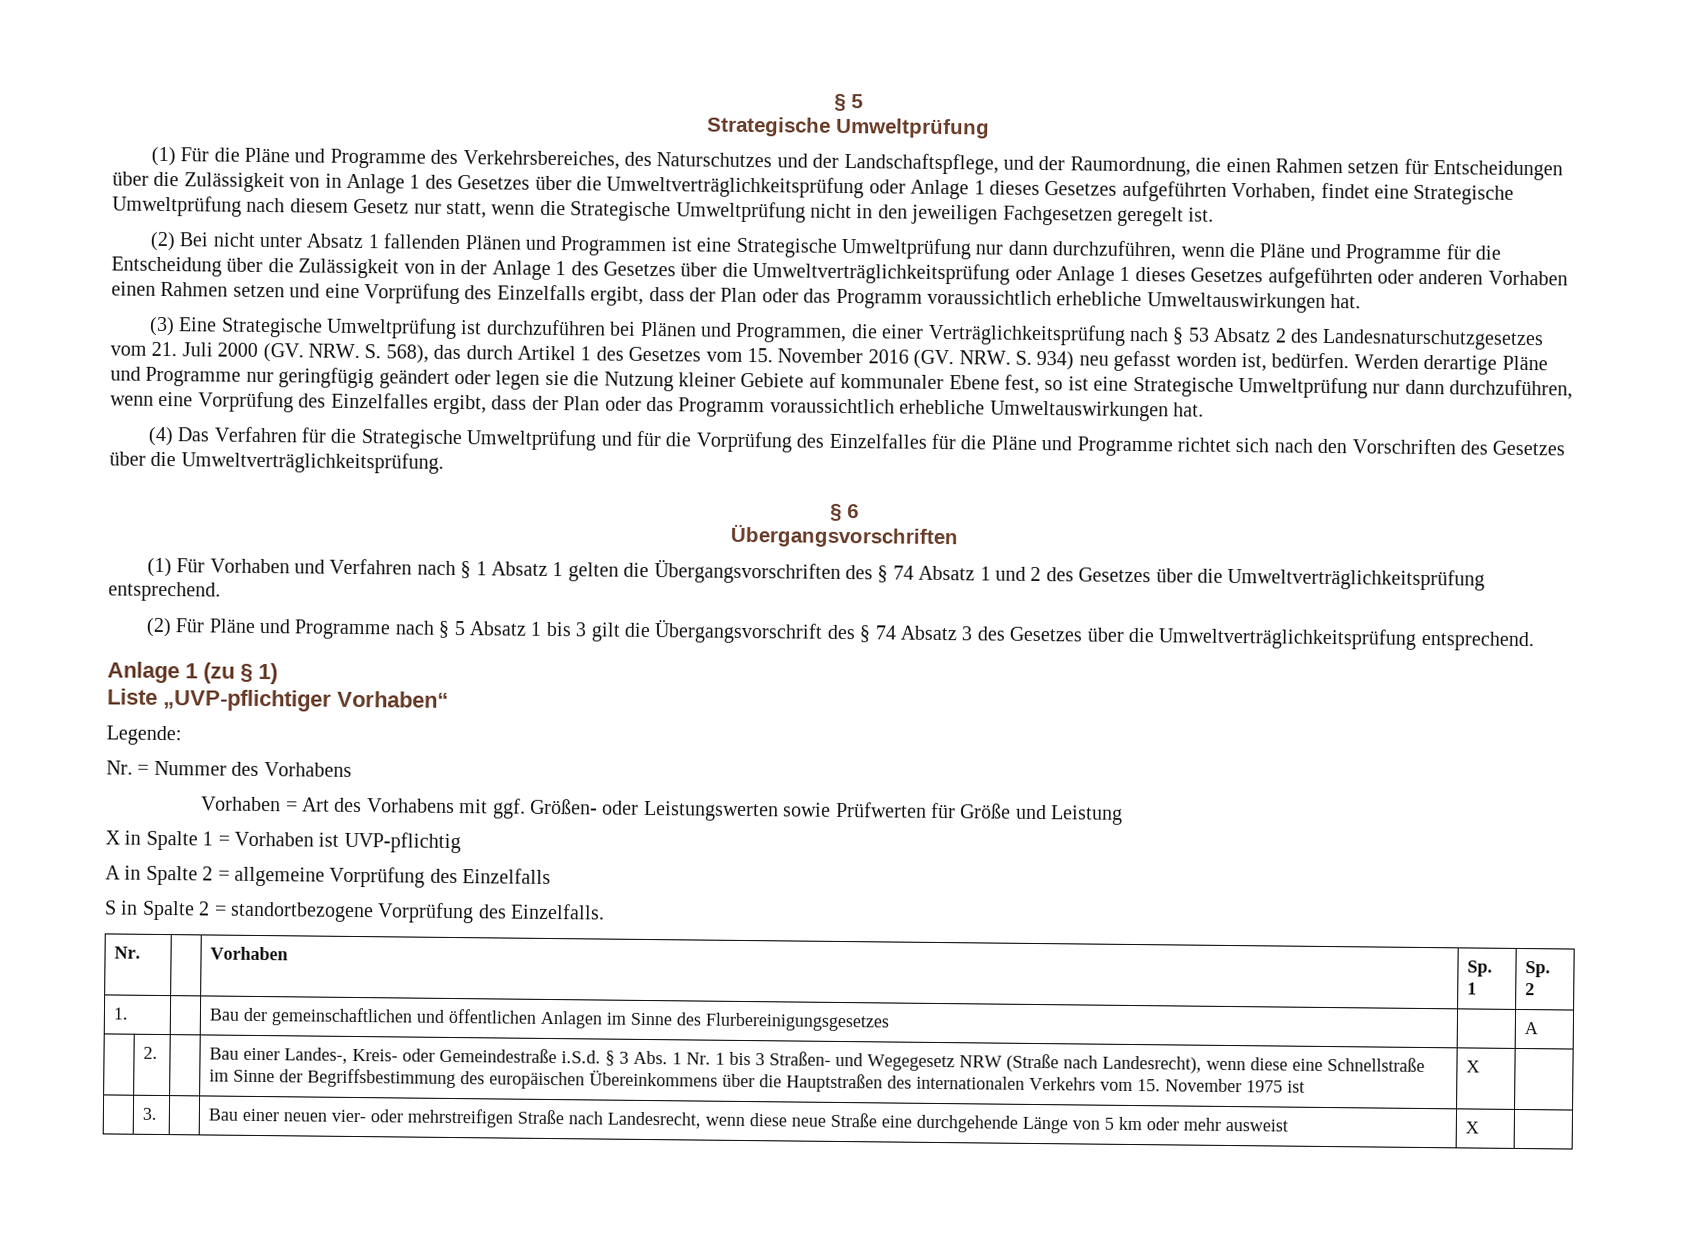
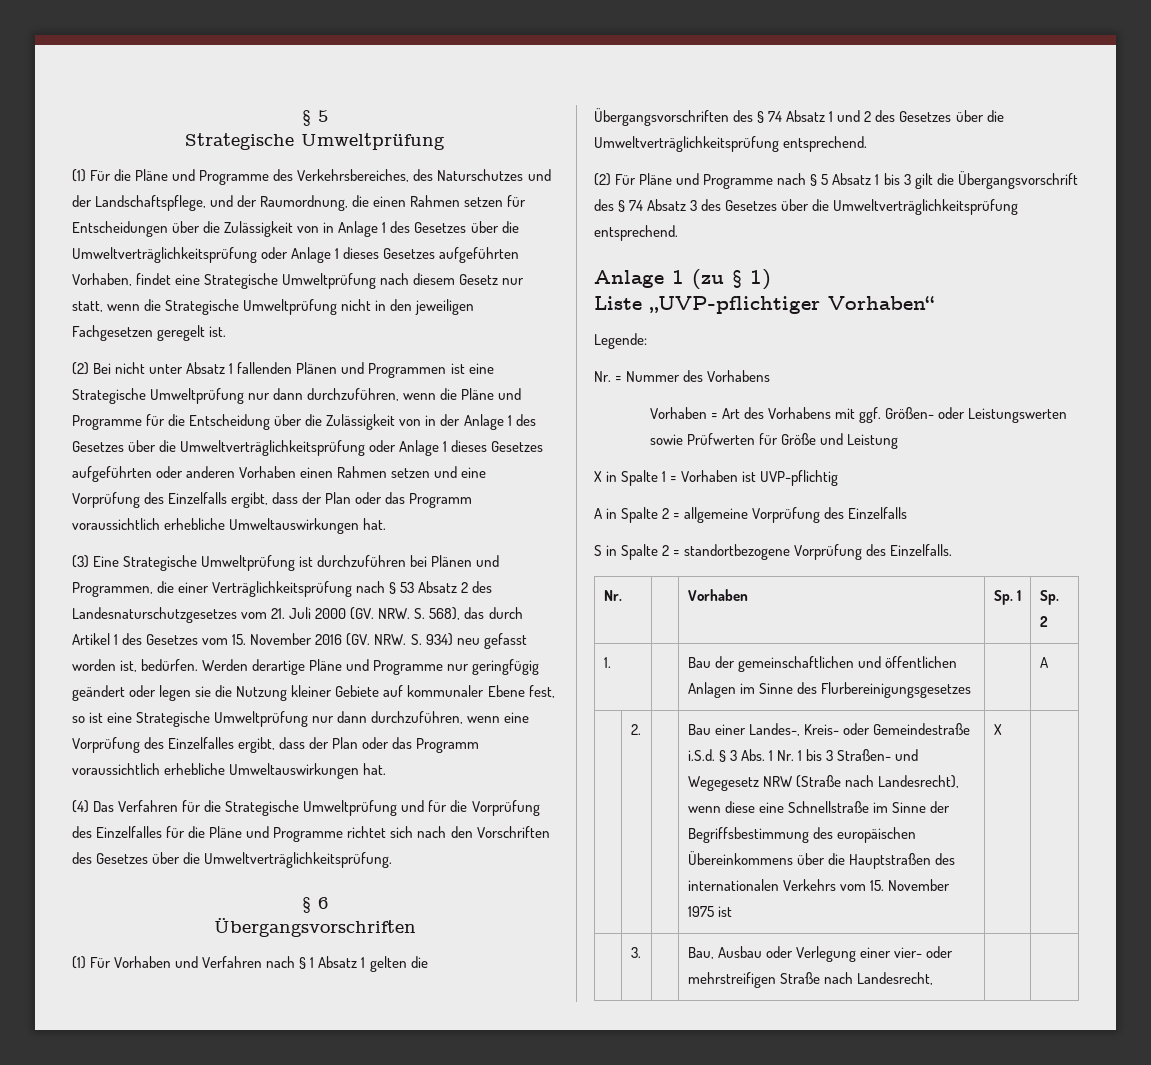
[208,1108,328,1122] Bau einer neuen -> [687,946,892,962] Bau, Ausbau oder Verlegung einer
[705,1112,1289,1134] [1465,1121,1480,1134] wenn diese neue Straße eine durchgehende Länge von 5 km oder mehr ausweist | X -> (933, 978) |

